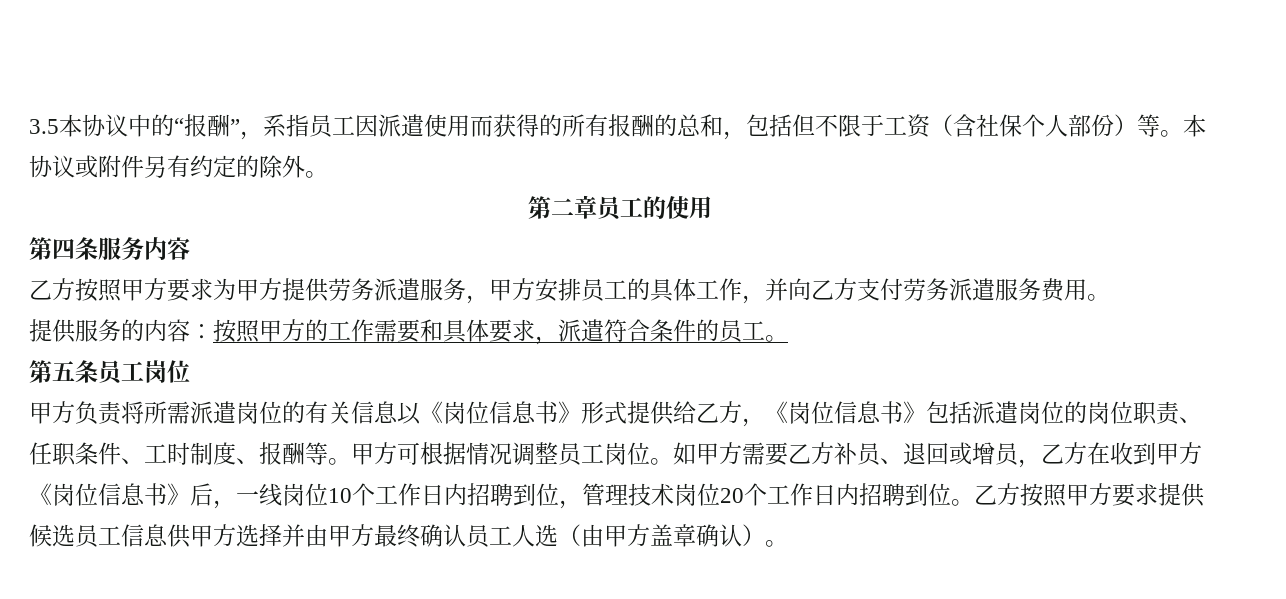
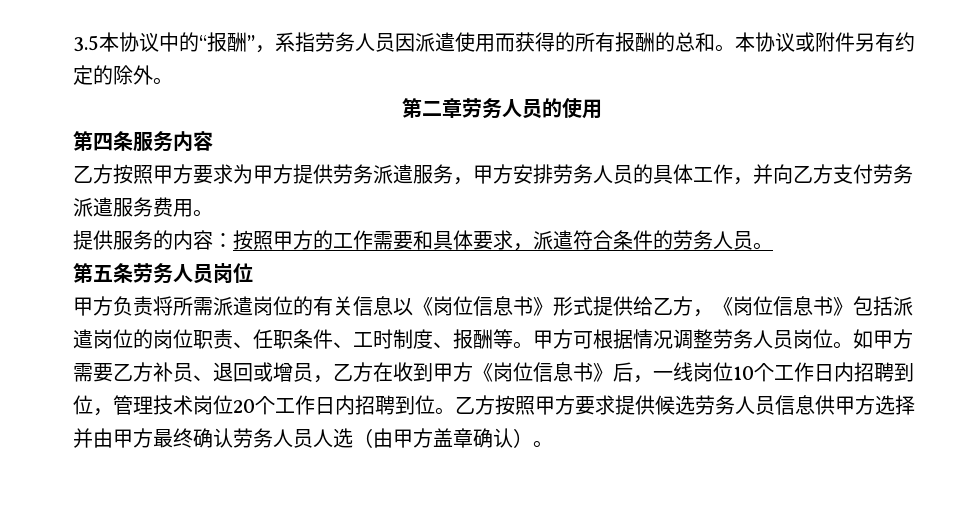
[309,115,355,138] 员工 -> [315,32,395,52] 劳务人员
[723,114,1160,140] ，包括但不限于工资（含社保个人部份）等 -> (715, 42) none
[597,196,643,221] 员工 -> [461,98,542,119] 劳务人员
[581,279,627,302] 员工 -> [553,164,633,184] 劳务人员
[719,320,765,343] 员工 -> [673,230,753,250] 劳务人员
[98,360,144,385] 员工 -> [133,263,213,284] 劳务人员
[558,443,604,466] 员工 -> [713,329,793,349] 劳务人员
[75,525,121,548] 员工 -> [695,395,775,415] 劳务人员
[466,525,512,548] 员工 -> [233,428,313,448] 劳务人员

